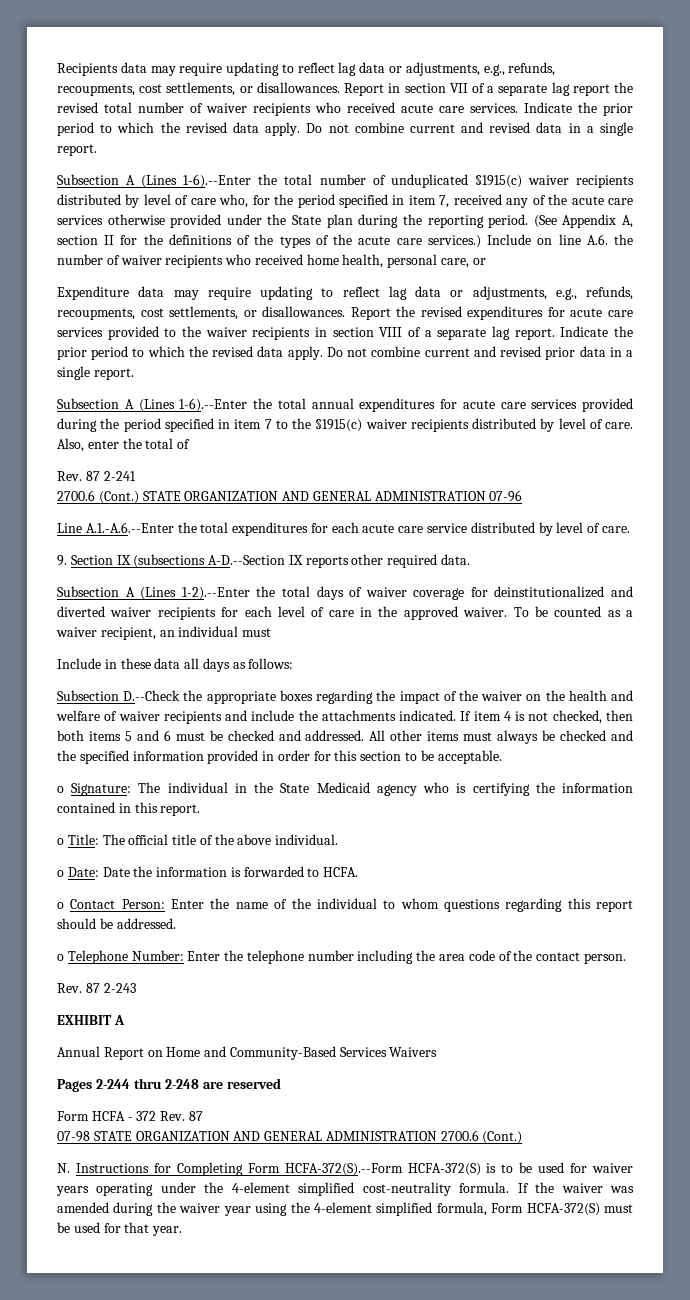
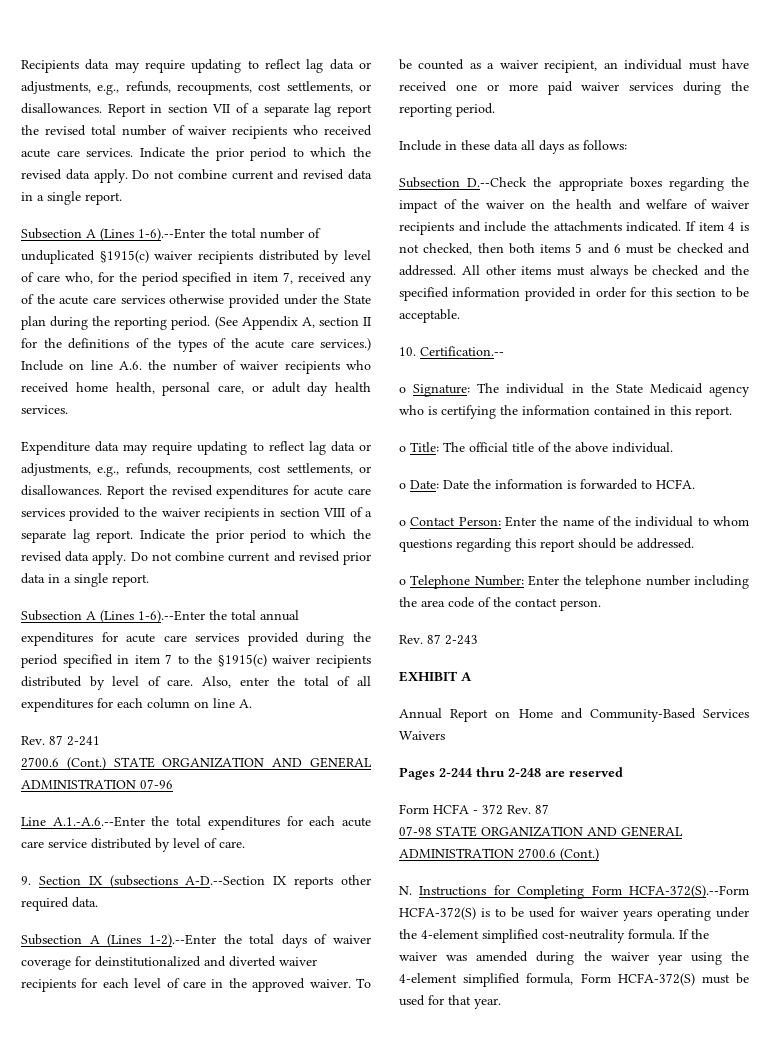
(486, 261) none -> [271,382,371,396] [21,405,68,414] adult day health services.
(191, 444) none -> [357,676,372,686] [21,698,252,712] all expenditures for each column on line A.
(272, 632) none -> [722,59,749,69] [399,81,749,95] [399,103,495,117] have received one or more paid waiver services during the reporting period.
(502, 757) none -> [399,346,504,356] // 10. Certification.--

